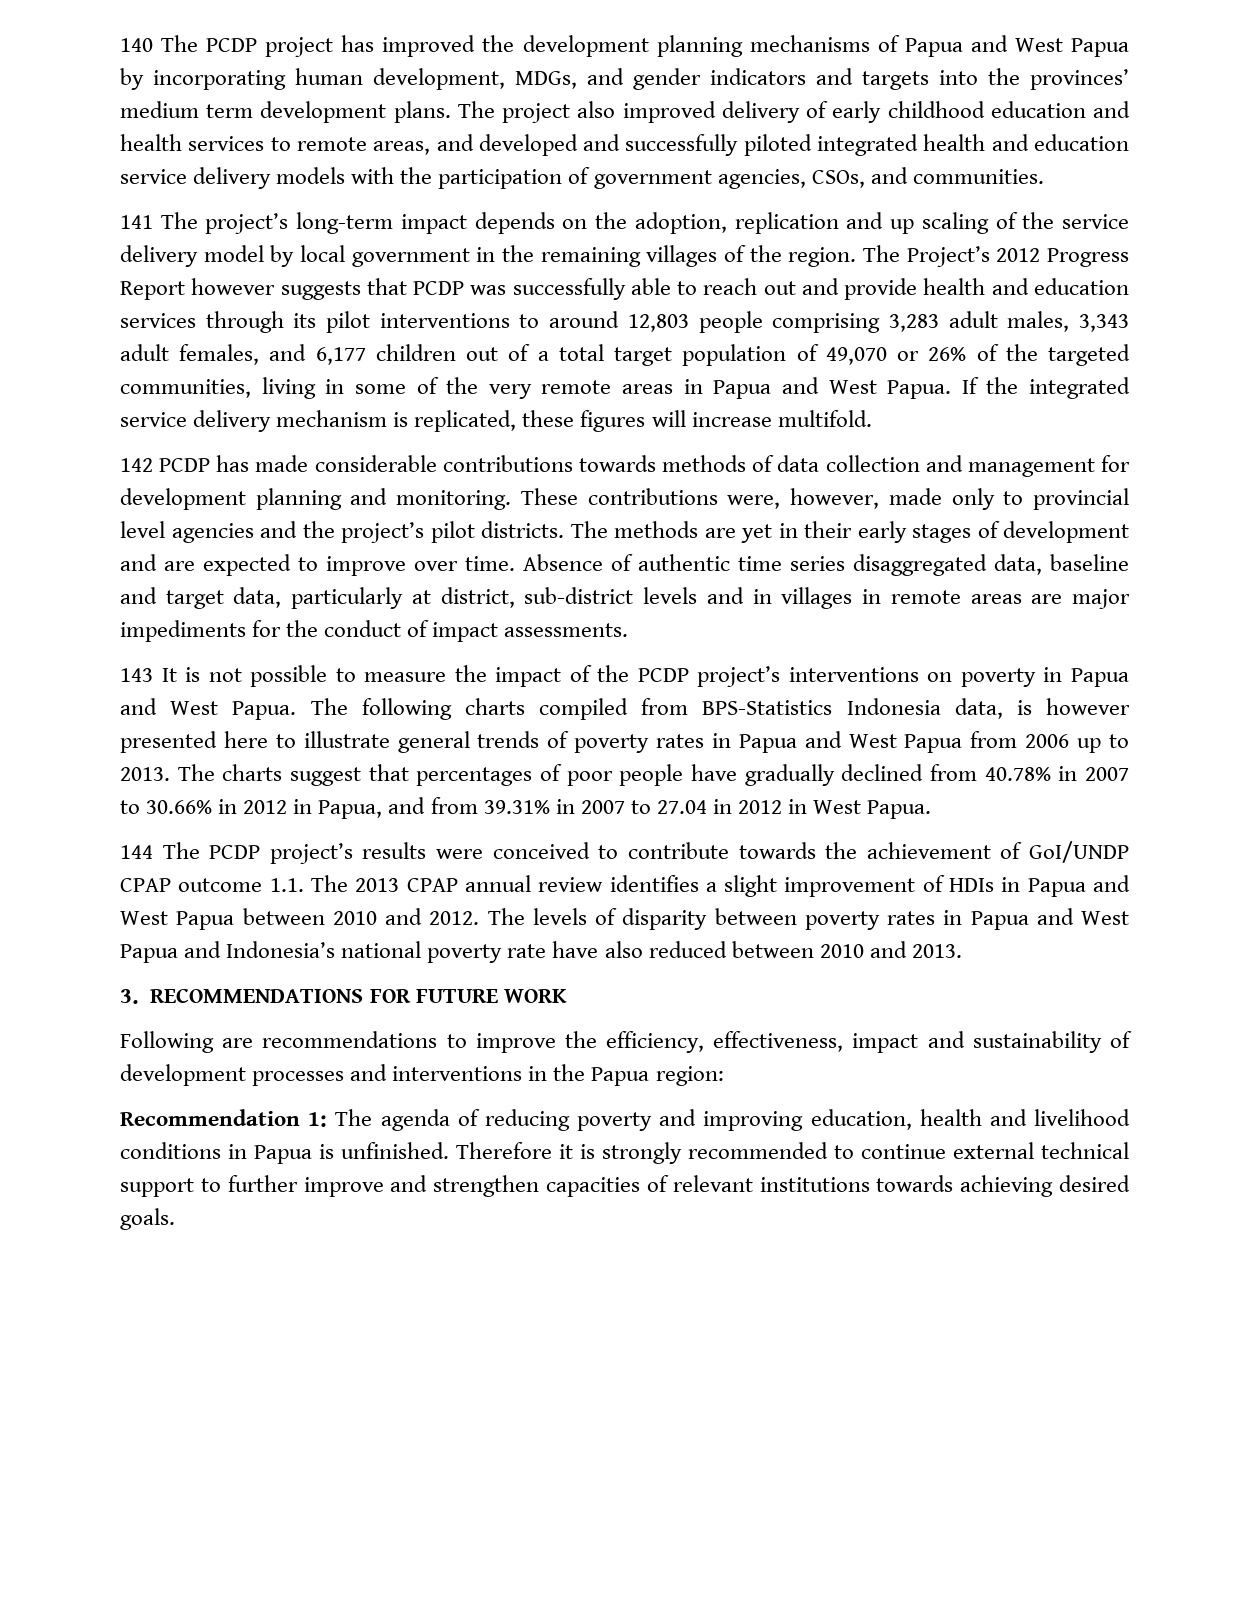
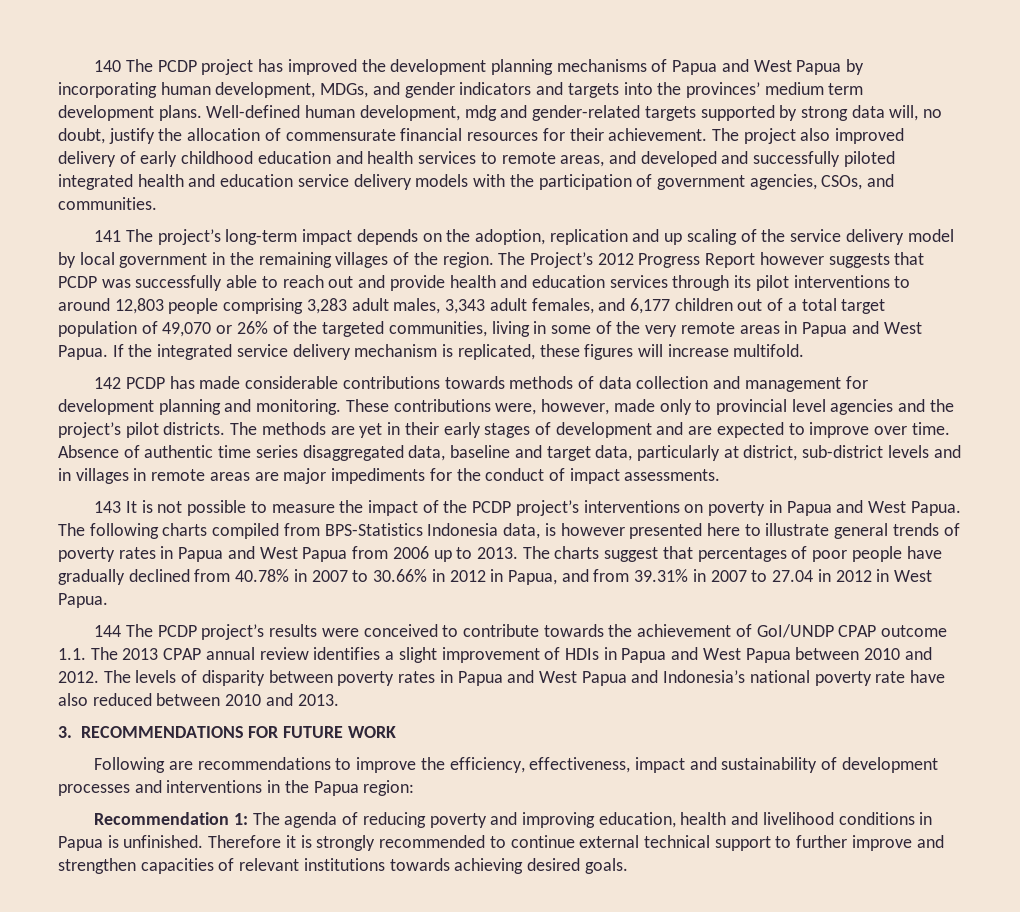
(451, 112) none -> [206,105,943,121] [58,128,708,144] Well-defined human development, mdg and gender-related targets supported by strong data will, no doubt, justify the allocation of commensurate financial resources for their achievement.

